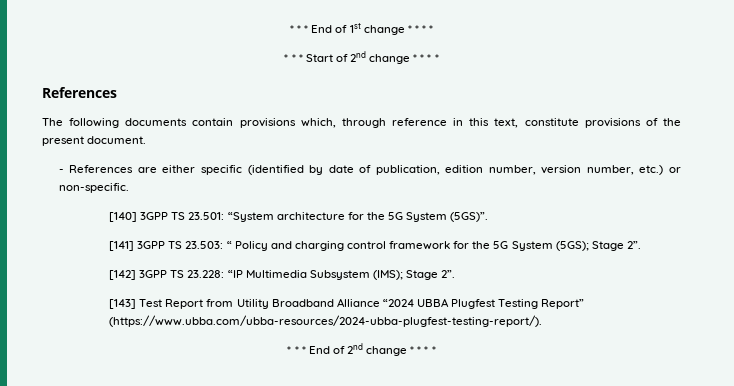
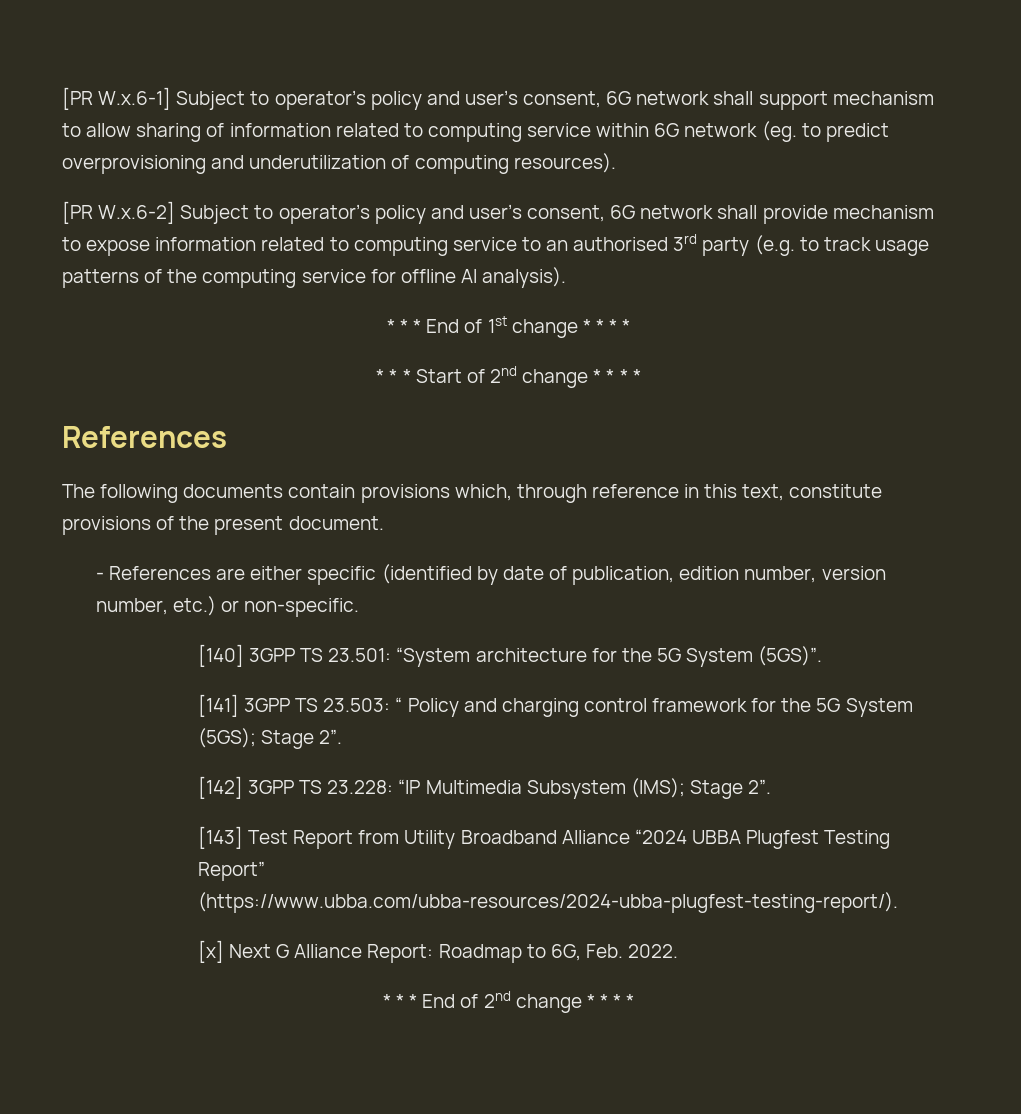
(289, 29) none -> [62,87,934,110] [62,121,889,142] [62,153,616,174] [62,201,934,224] [62,234,929,256] [62,267,567,288] [PR W.x.6-1] Subject to operator’s policy and user’s consent, 6G network shall support mechanism to allow sharing of information related to computing service within 6G network (eg. to predict overprovisioning and underutilization of computing resources). // [PR W.x.6-2] Subject to operator’s policy and user’s consent, 6G network shall provide mechanism to expose information related to computing service to an authorised 3rd party (e.g. to track usage patterns of the computing service for offline AI analysis). //
(543, 321) none -> [197,940,679,963] // [x] Next G Alliance Report: Roadmap to 6G, Feb. 2022.

